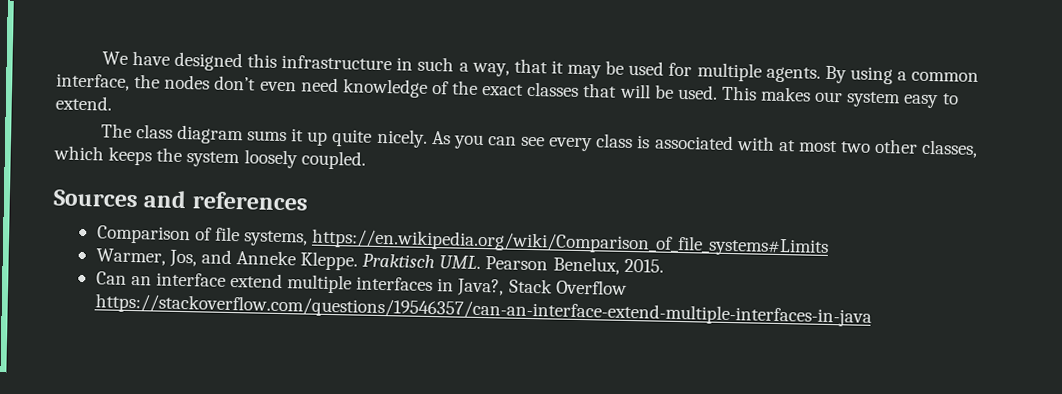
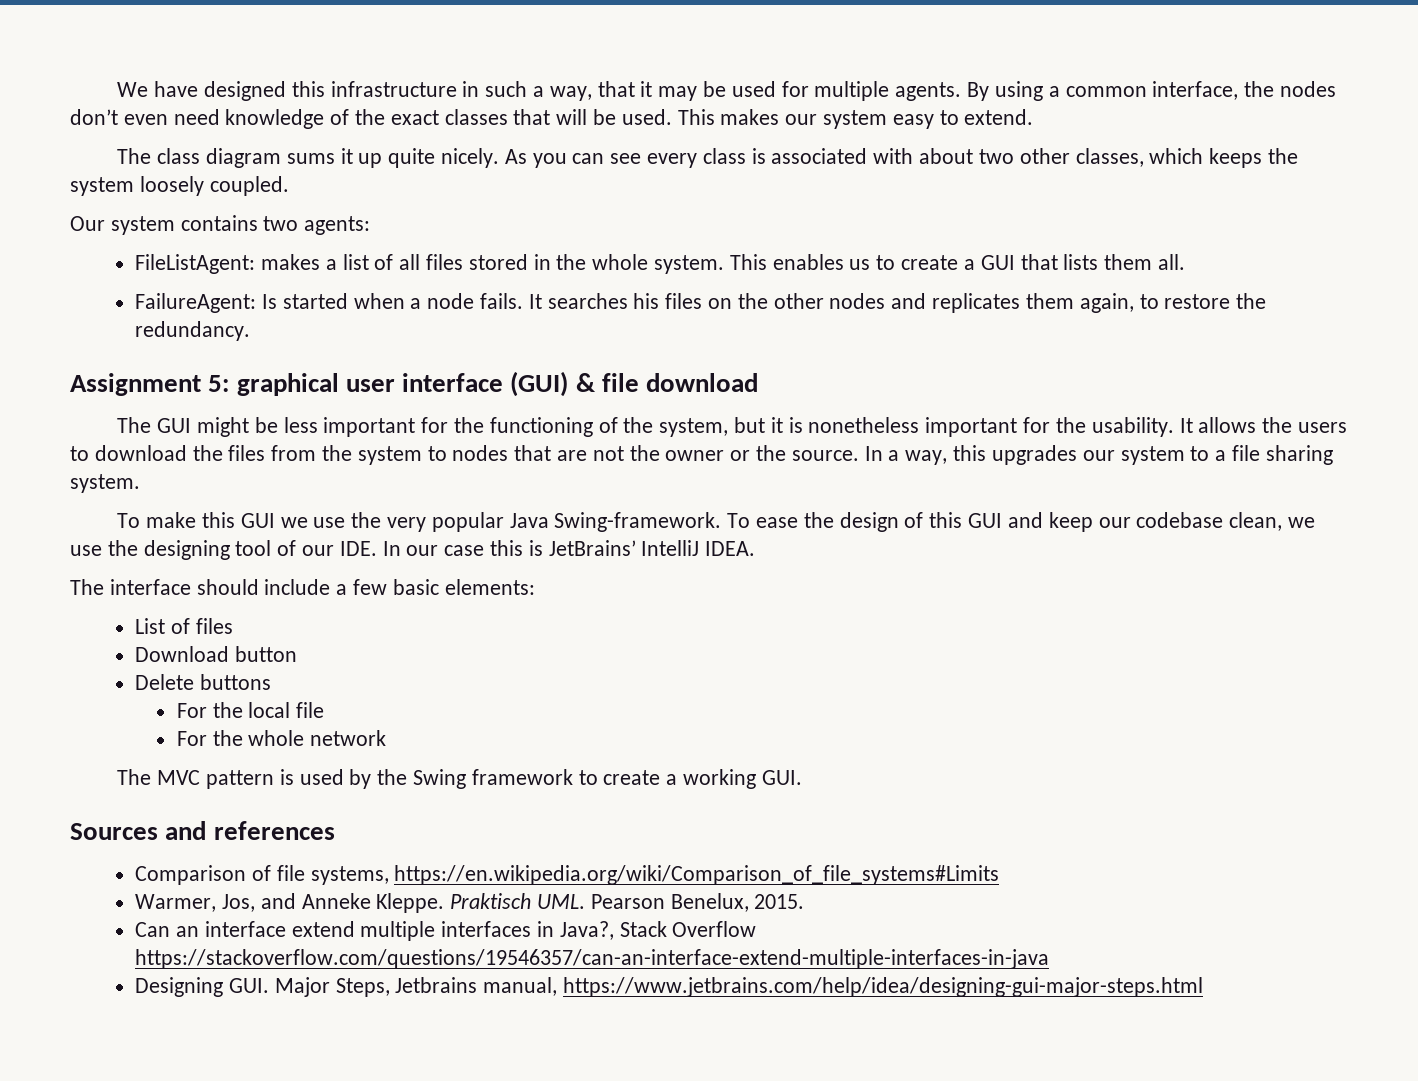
[777,139,838,153] at most -> [919,148,974,164] about
(366, 160) none -> [70,215,371,235] [135,254,1185,274] [135,293,1267,313] [135,321,251,341] [70,371,759,397] [117,417,1347,437] [70,445,1333,465] [70,474,140,493] [117,512,1315,532] [70,540,756,560] [70,579,535,595] [135,618,233,634] [135,646,298,662] [135,674,272,690] [176,702,325,718] [176,730,387,746] [117,769,802,789] // Our system contains two agents: // FileListAgent: makes a list of all files stored in the whole system. This enables us to create a GUI that lists them all. // FailureAgent: Is started when a node fails. It searches his files on the other nodes and replicates them again, to restore the redundancy. // Assignment 5: graphical user interface (GUI) & file download // The GUI might be less important for the functioning of the system, but it is nonetheless important for the usability. It allows the users to download the files from the system to nodes that are not the owner or the source. In a way, this upgrades our system to a file sharing system. // To make this GUI we use the very popular Java Swing-framework. To ease the design of this GUI and keep our codebase clean, we use the designing tool of our IDE. In our case this is JetBrains’ IntelliJ IDEA. // The interface should include a few basic elements: // List of files // Download button // Delete buttons // For the local file // For the whole network // The MVC pattern is used by the Swing framework to create a working GUI.
(872, 310) none -> [135,977,1204,997] // Designing GUI. Major Steps, Jetbrains manual, https://www.jetbrains.com/help/idea/designing-gui-major-steps.html

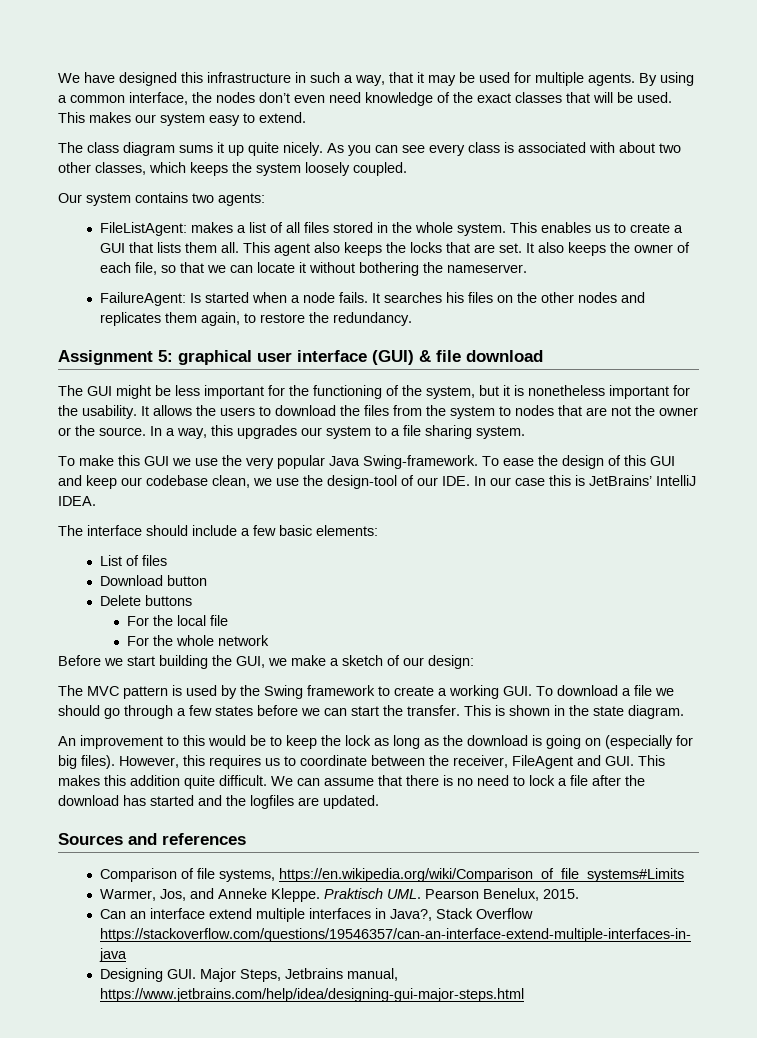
(1185, 262) none -> [243,242,691,256] [100,262,528,276] This agent also keeps the locks that are set. It also keeps the owner of each file, so that we can locate it without bothering the nameserver.
[143,540,272,560] designing tool -> [327,475,397,489] design-tool
(387, 738) none -> [58,655,474,669] // Before we start building the GUI, we make a sketch of our design:
(802, 777) none -> [536,685,674,696] [58,705,684,719] [58,735,693,749] [58,755,665,769] [58,775,645,789] [58,795,379,809] To download a file we should go through a few states before we can start the transfer. This is shown in the state diagram. // An improvement to this would be to keep the lock as long as the download is going on (especially for big files). However, this requires us to coordinate between the receiver, FileAgent and GUI. This makes this addition quite difficult. We can assume that there is no need to lock a file after the download has started and the logfiles are updated.

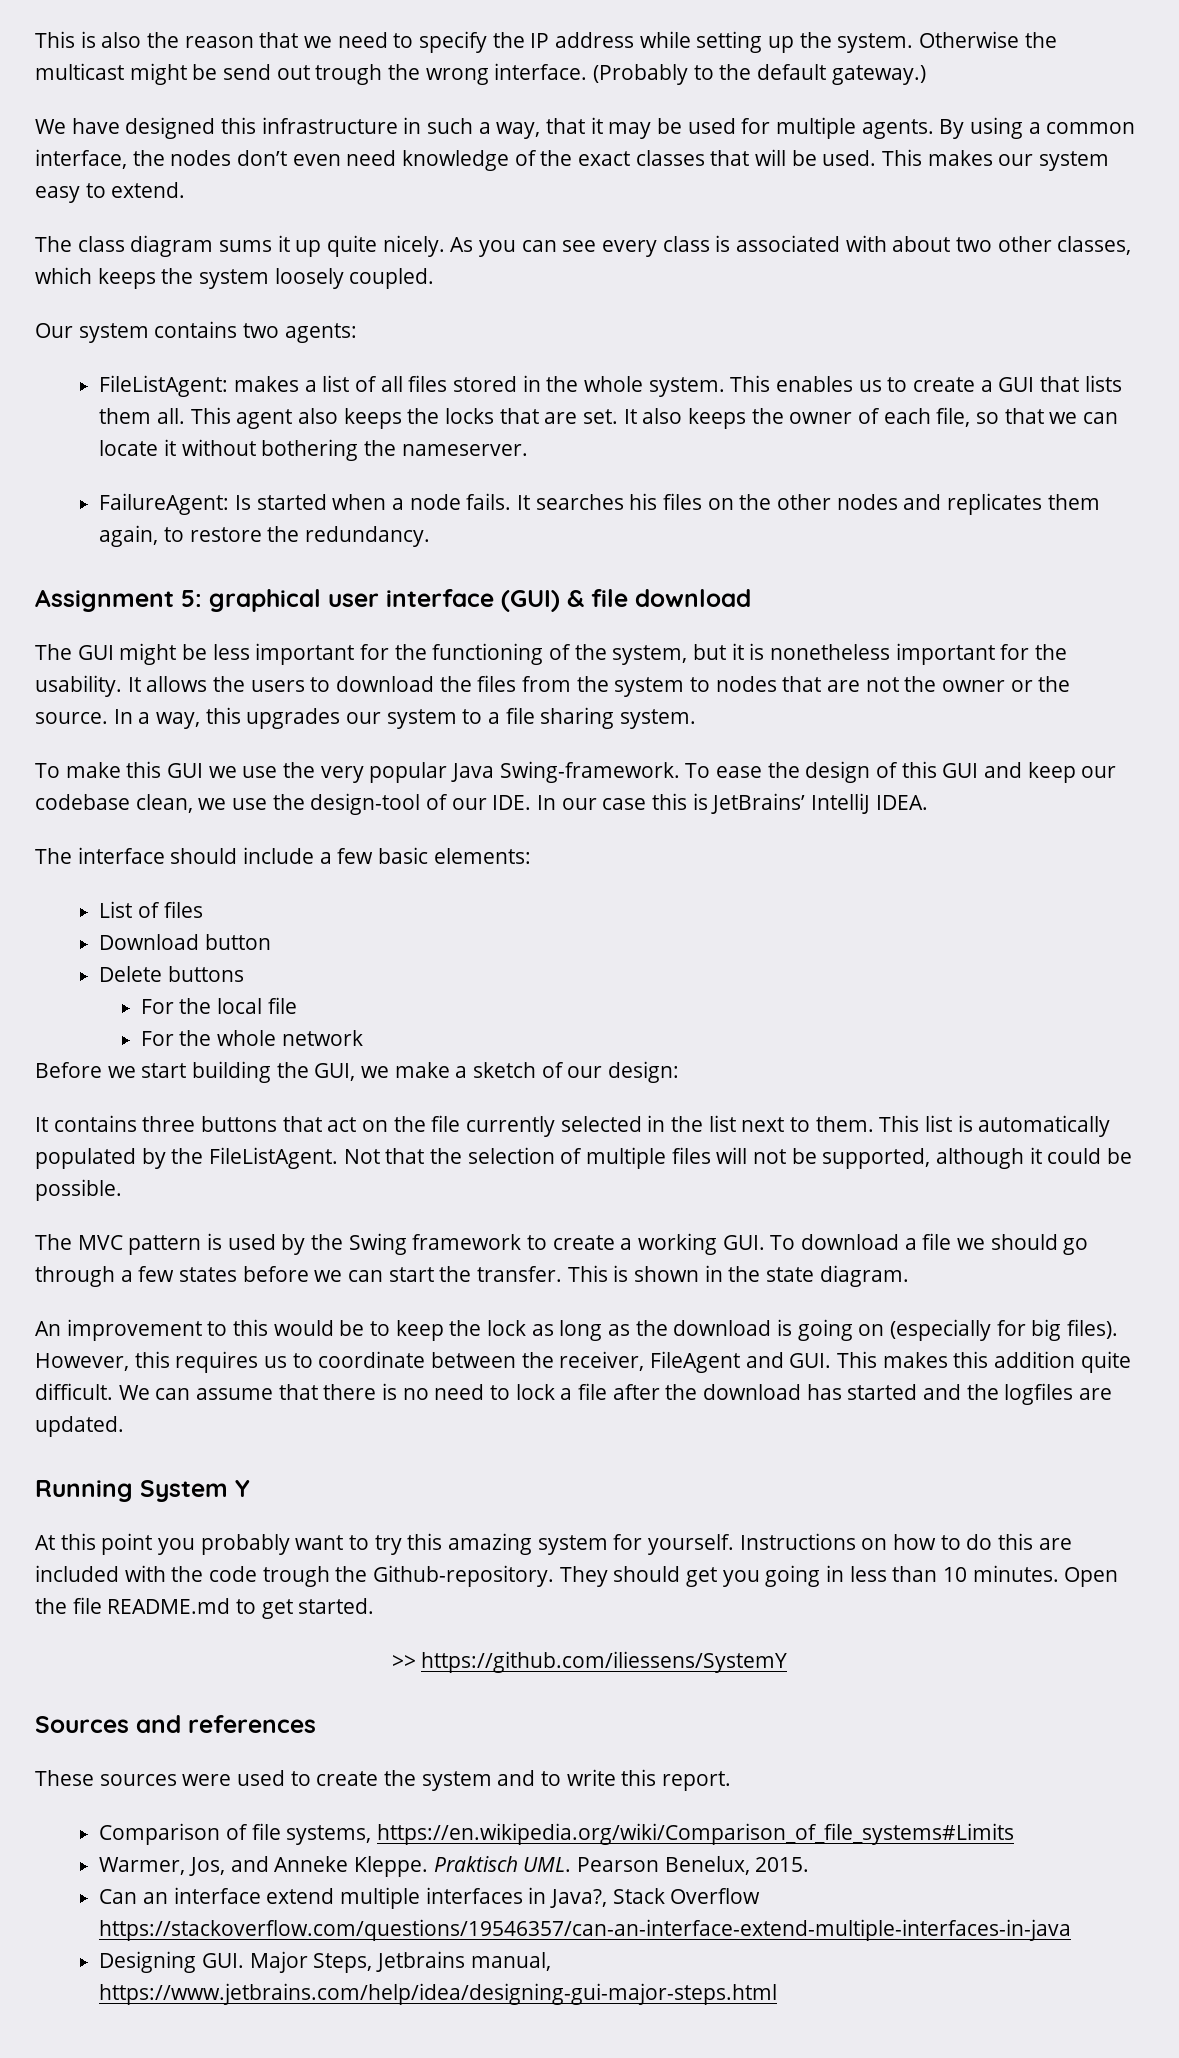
(58, 78) none -> [35,31,1057,53] [35,63,926,85] This is also the reason that we need to specify the IP address while setting up the system. Otherwise the multicast might be send out trough the wrong interface. (Probably to the default gateway.) //
(474, 662) none -> [35,1115,1111,1137] [35,1147,1133,1169] [35,1179,122,1201] // It contains three buttons that act on the file currently selected in the list next to them. This list is automatically populated by the FileListAgent. Not that the selection of multiple files will not be supported, although it could be possible.
[58,833,246,845] Sources and references -> [35,1480,250,1502] [35,1533,1072,1555] [35,1565,1119,1587] [35,1597,375,1619] [391,1651,788,1673] [35,1715,316,1733] [35,1769,732,1791] Running System Y // At this point you probably want to try this amazing system for yourself. Instructions on how to do this are included with the code trough the Github-repository. They should get you going in less than 10 minutes. Open the file README.md to get started. // >> https://github.com/iliessens/SystemY // Sources and references // These sources were used to create the system and to write this report.

